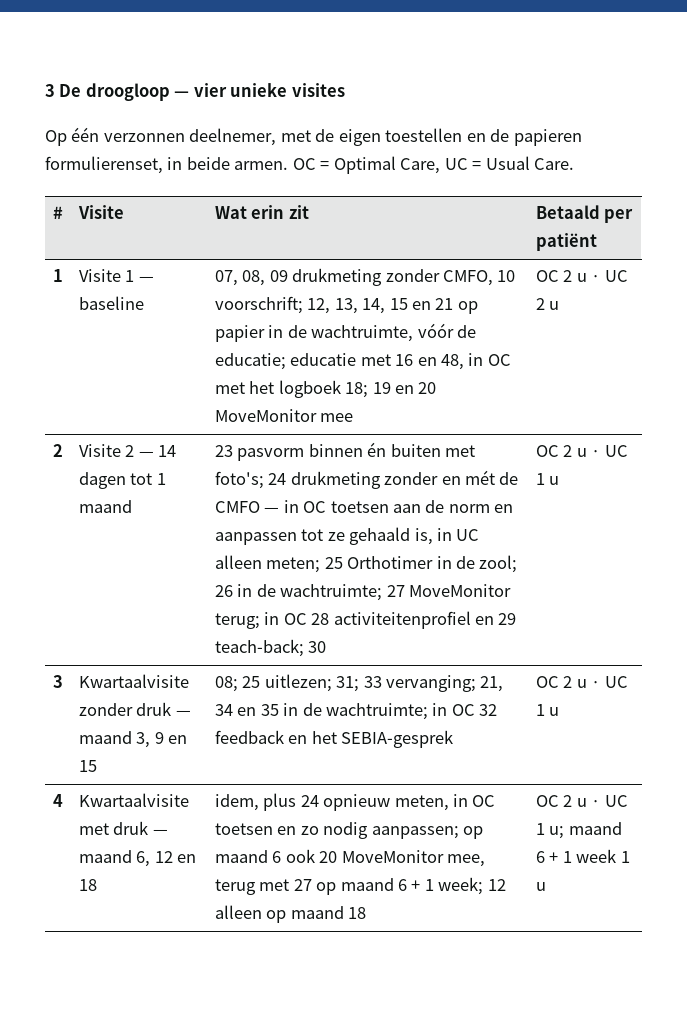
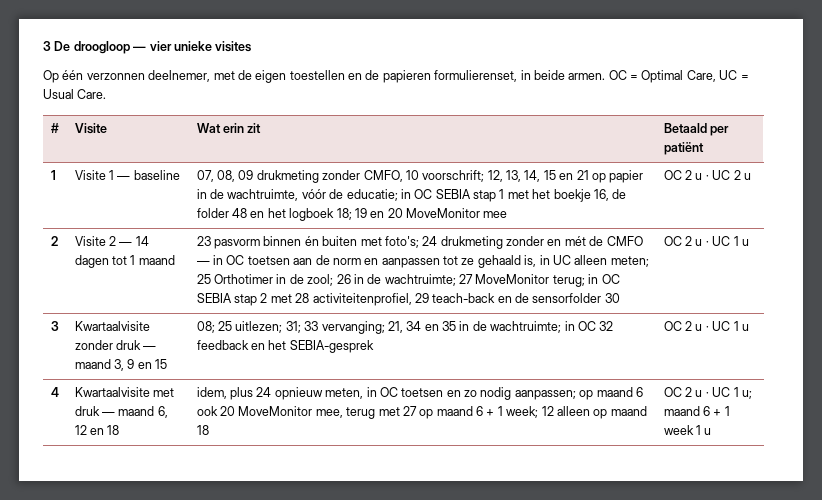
[290,353,511,370] [214,382,245,394] educatie met 16 en 48, in OC met -> [400,189,627,202] [196,208,265,218] in OC SEBIA stap 1 met het boekje 16, de folder 48 en
[311,611,517,629] [214,639,304,657] 28 activiteitenprofiel en 29 teach-back; -> [196,293,602,306] SEBIA stap 2 met 28 activiteitenprofiel, 29 teach-back en de sensorfolder

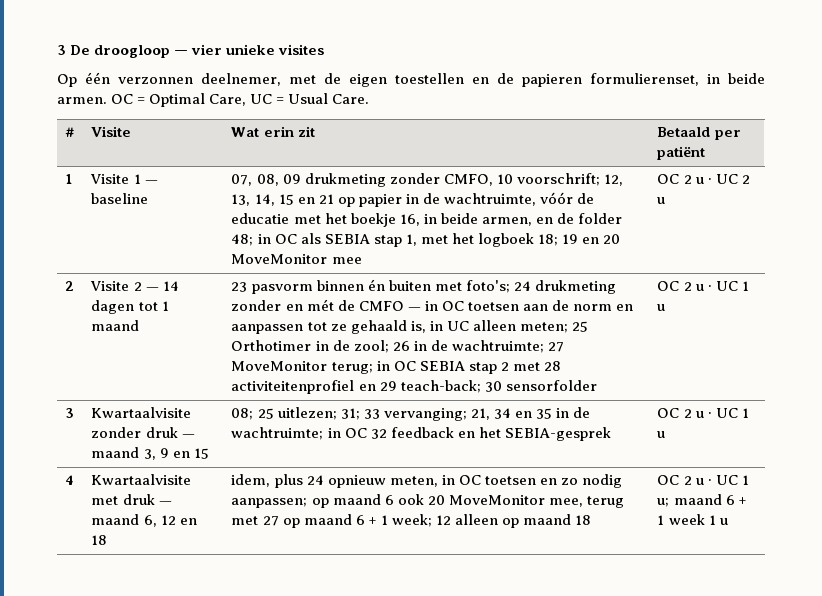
[346,189,627,202] [196,208,265,218] educatie; in OC SEBIA stap 1 met het boekje 16, de folder 48 en -> [231,213,622,227] [231,233,448,247] educatie met het boekje 16, in beide armen, en de folder 48; in OC als SEBIA stap 1, met
[312,293,529,306] activiteitenprofiel, 29 teach-back en de -> [231,380,502,394] activiteitenprofiel en 29 teach-back; 30
[604,293,620,303] 30 -> (597, 385) none

